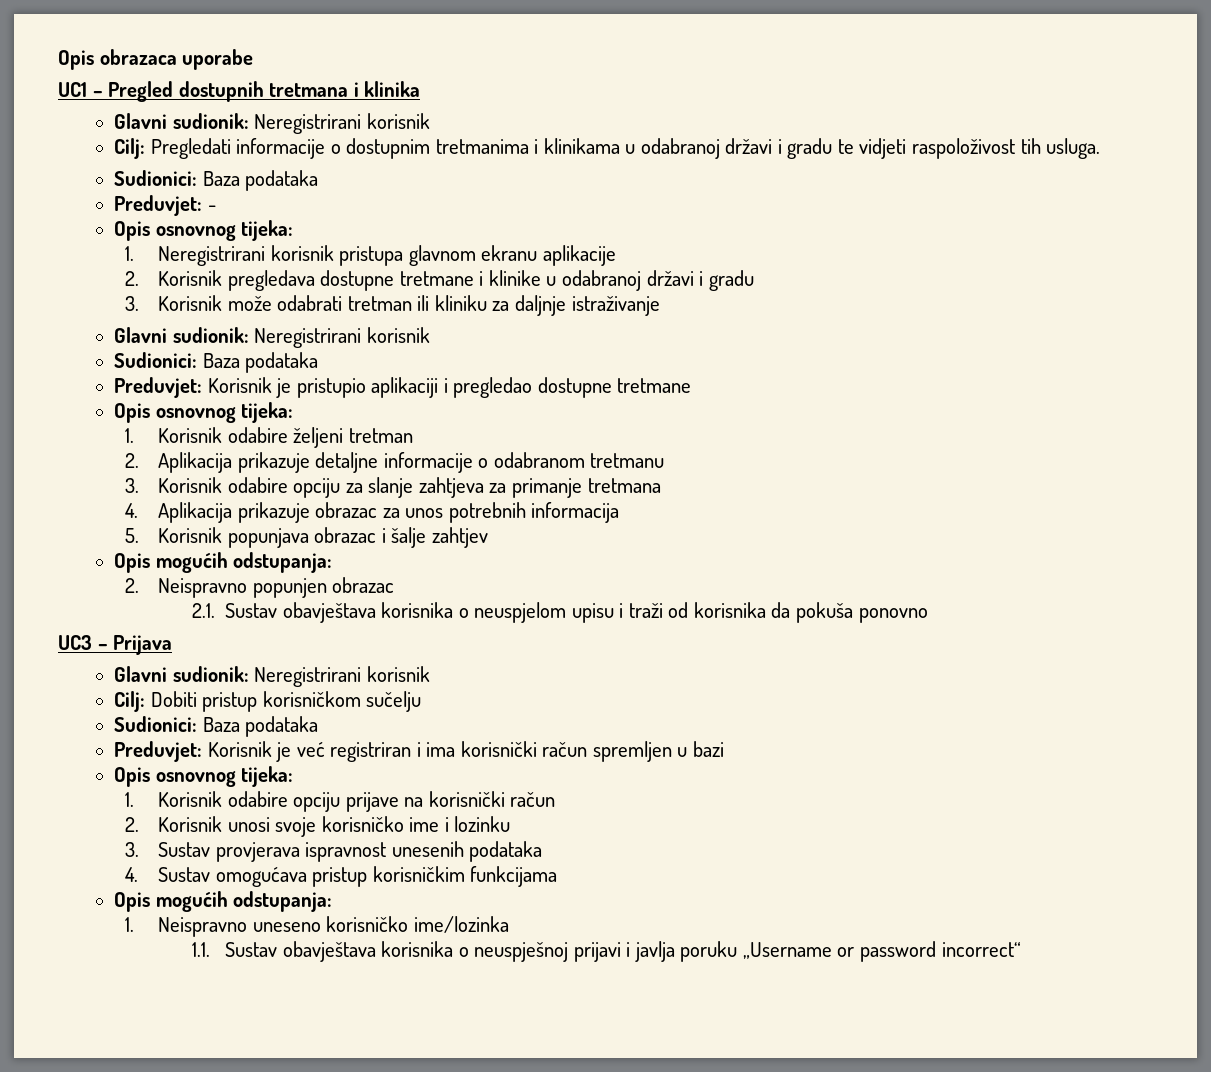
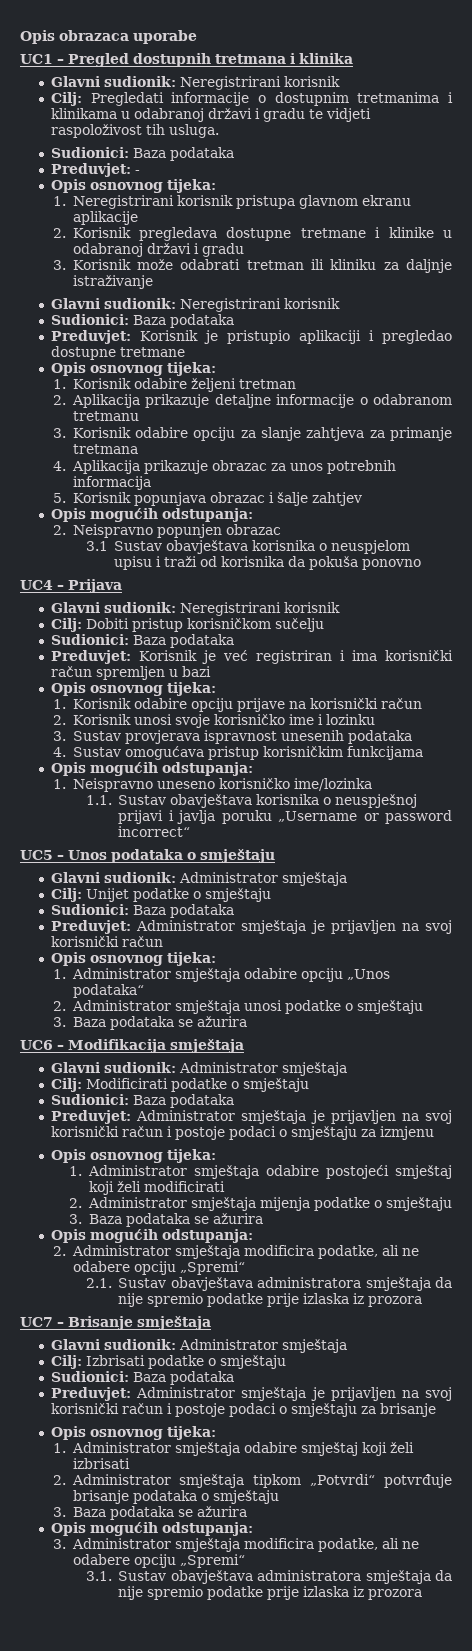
[191,603,215,618] 2.1. -> [85,541,108,551] 3.1
[58,635,92,650] UC3 -> [20,580,53,590] UC4
(1021, 949) none -> [20,849,275,863] [51,872,348,886] [51,888,272,902] [51,904,235,918] [51,920,452,934] [51,936,164,947] [51,952,217,966] [52,968,390,982] [72,984,144,998] [52,1000,423,1014] [52,1016,247,1030] [20,1039,244,1053] [51,1062,348,1076] [51,1078,310,1092] [51,1094,235,1108] [51,1110,452,1124] [51,1126,435,1140] [51,1149,217,1163] [69,1165,452,1179] [88,1181,225,1195] [69,1197,452,1211] [69,1213,263,1227] [51,1229,254,1243] [52,1245,419,1259] [72,1261,245,1275] [85,1277,452,1291] [118,1293,423,1307] [20,1316,211,1330] [51,1339,348,1353] [51,1355,287,1369] [51,1371,235,1385] [51,1387,452,1401] [51,1403,437,1417] [51,1426,217,1440] [52,1442,414,1456] [72,1458,130,1469] [52,1474,452,1488] [72,1490,279,1504] [52,1506,247,1520] [51,1522,254,1536] [52,1538,419,1552] [72,1554,245,1568] [85,1570,452,1584] [118,1586,423,1600] // UC5 – Unos podataka o smještaju // Glavni sudionik: Administrator smještaja // Cilj: Unijet podatke o smještaju // Sudionici: Baza podataka // Preduvjet: Administrator smještaja je prijavljen na svoj korisnički račun // Opis osnovnog tijeka: // 1. Administrator smještaja odabire opciju „Unos podataka“ // 2. Administrator smještaja unosi podatke o smještaju // 3. Baza podataka se ažurira // UC6 – Modifikacija smještaja // Glavni sudionik: Administrator smještaja // Cilj: Modificirati podatke o smještaju // Sudionici: Baza podataka // Preduvjet: Administrator smještaja je prijavljen na svoj korisnički račun i postoje podaci o smještaju za izmjenu // Opis osnovnog tijeka: // 1. Administrator smještaja odabire postojeći smještaj koji želi modificirati // 2. Administrator smještaja mijenja podatke o smještaju // 3. Baza podataka se ažurira // Opis mogućih odstupanja: // 2. Administrator smještaja modificira podatke, ali ne odabere opciju „Spremi“ // 2.1. Sustav obavještava administratora smještaja da nije spremio podatke prije izlaska iz prozora // UC7 – Brisanje smještaja // Glavni sudionik: Administrator smještaja // Cilj: Izbrisati podatke o smještaju // Sudionici: Baza podataka // Preduvjet: Administrator smještaja je prijavljen na svoj korisnički račun i postoje podaci o smještaju za brisanje // Opis osnovnog tijeka: // 1. Administrator smještaja odabire smještaj koji želi izbrisati // 2. Administrator smještaja tipkom „Potvrdi“ potvrđuje brisanje podataka o smještaju // 3. Baza podataka se ažurira // Opis mogućih odstupanja: // 3. Administrator smještaja modificira podatke, ali ne odabere opciju „Spremi“ // 3.1. Sustav obavještava administratora smještaja da nije spremio podatke prije izlaska iz prozora

